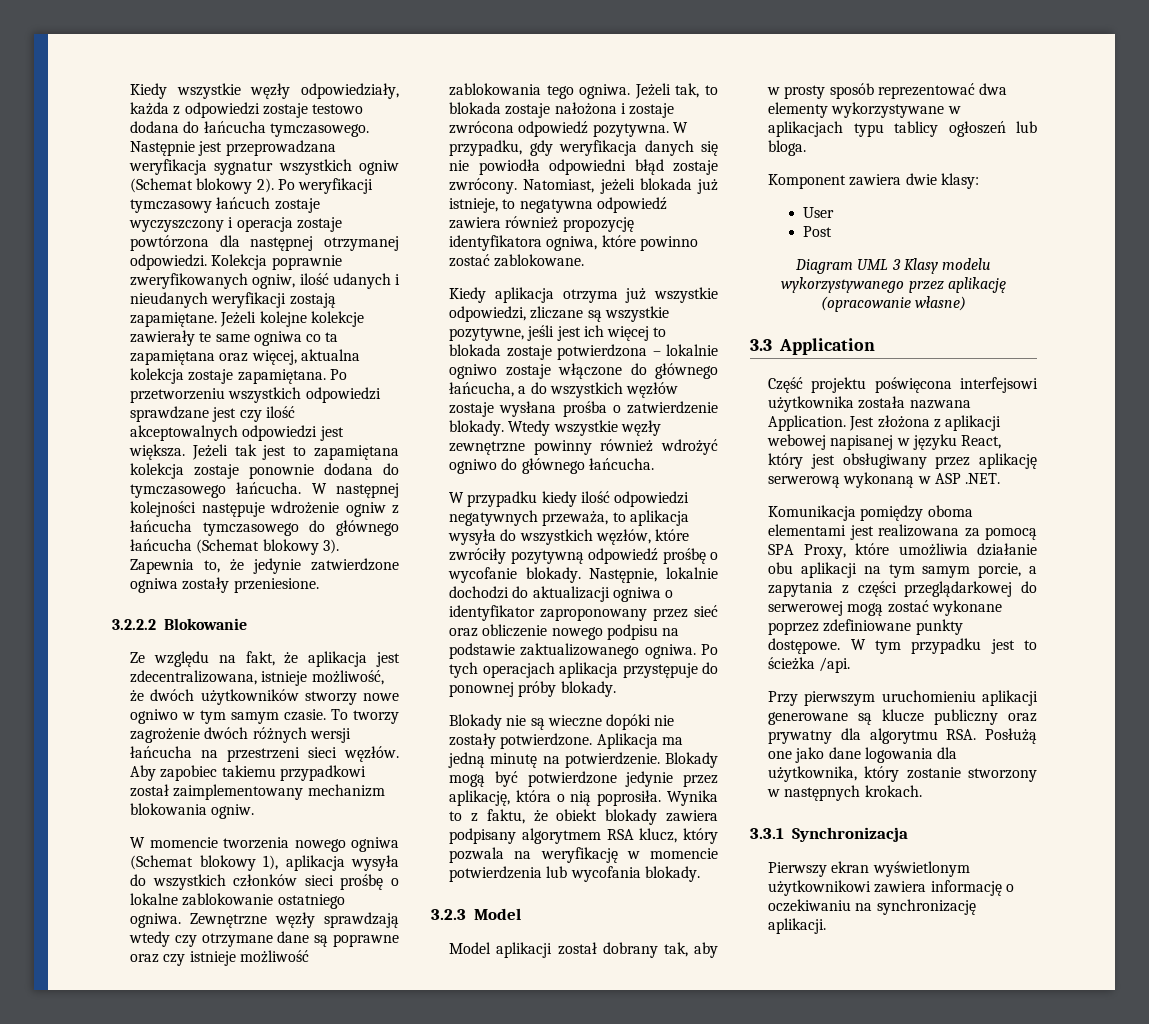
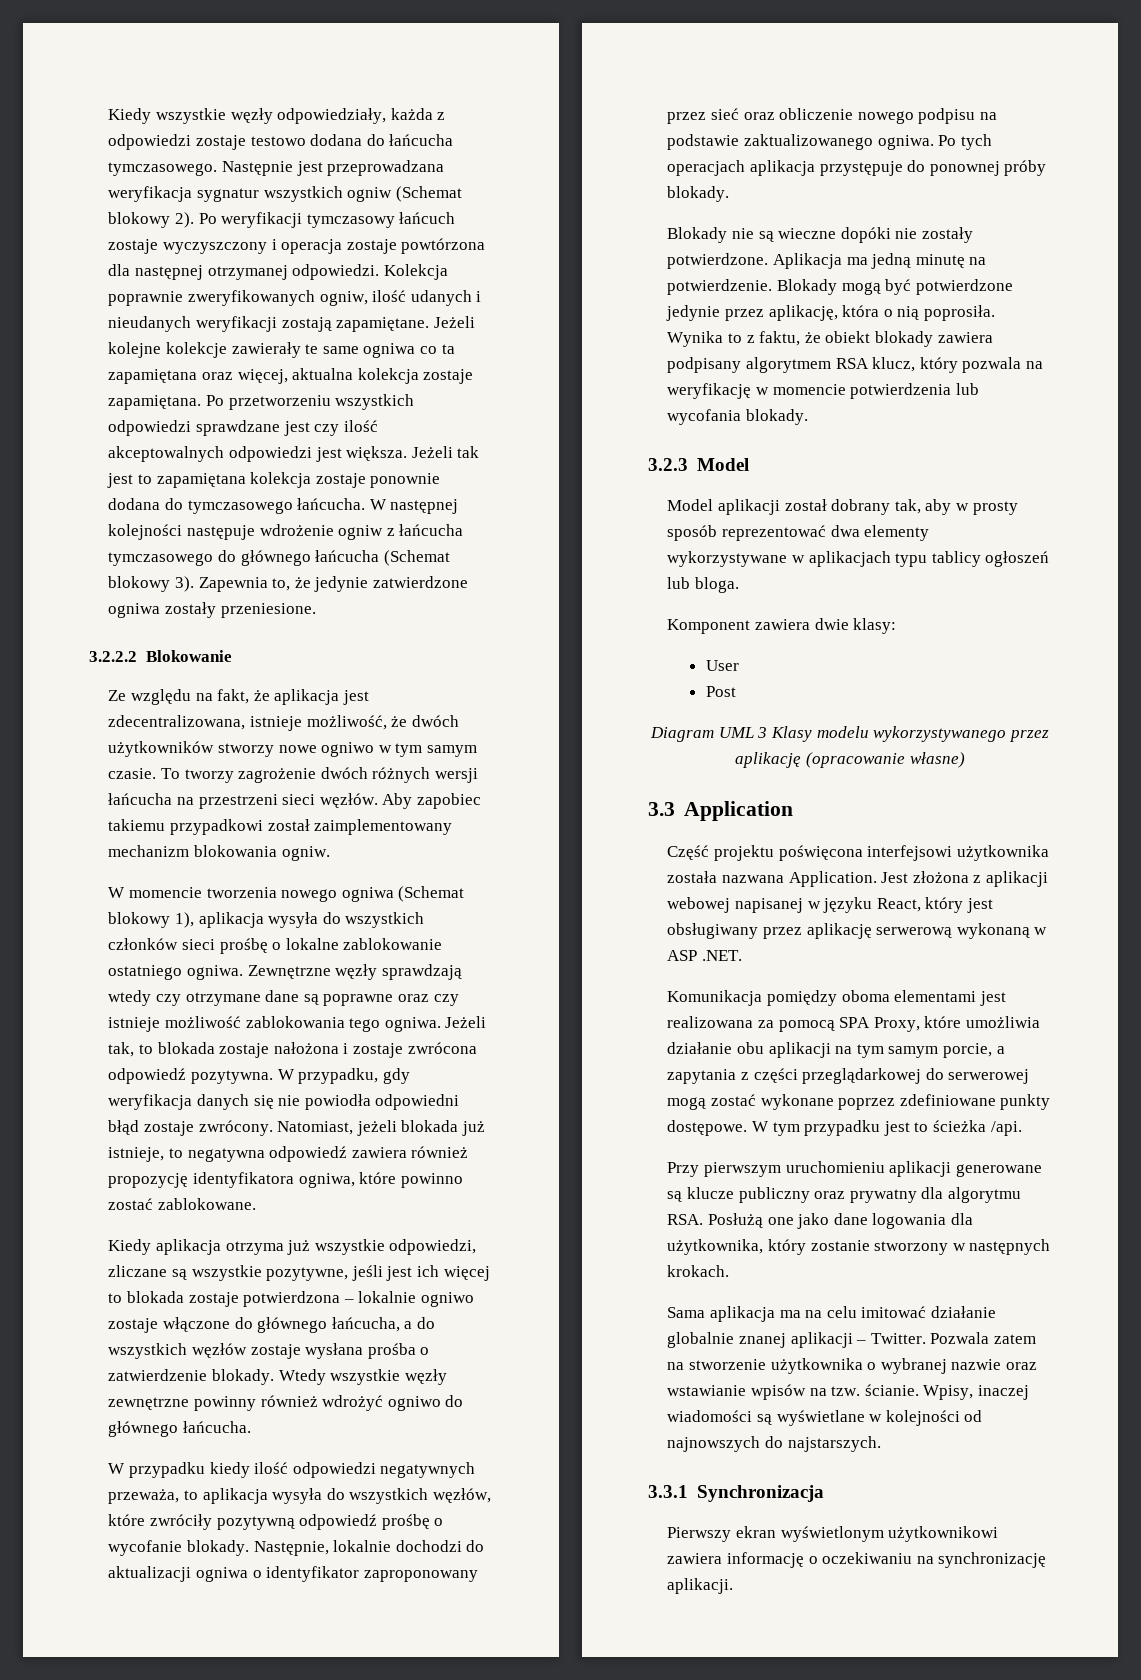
(922, 791) none -> [667,1306,996,1322] [667,1332,1036,1348] [667,1358,1037,1374] [667,1384,1029,1400] [667,1410,983,1426] [667,1436,881,1452] // Sama aplikacja ma na celu imitować działanie globalnie znanej aplikacji – Twitter. Pozwala zatem na stworzenie użytkownika o wybranej nazwie oraz wstawianie wpisów na tzw. ścianie. Wpisy, inaczej wiadomości są wyświetlane w kolejności od najnowszych do najstarszych.

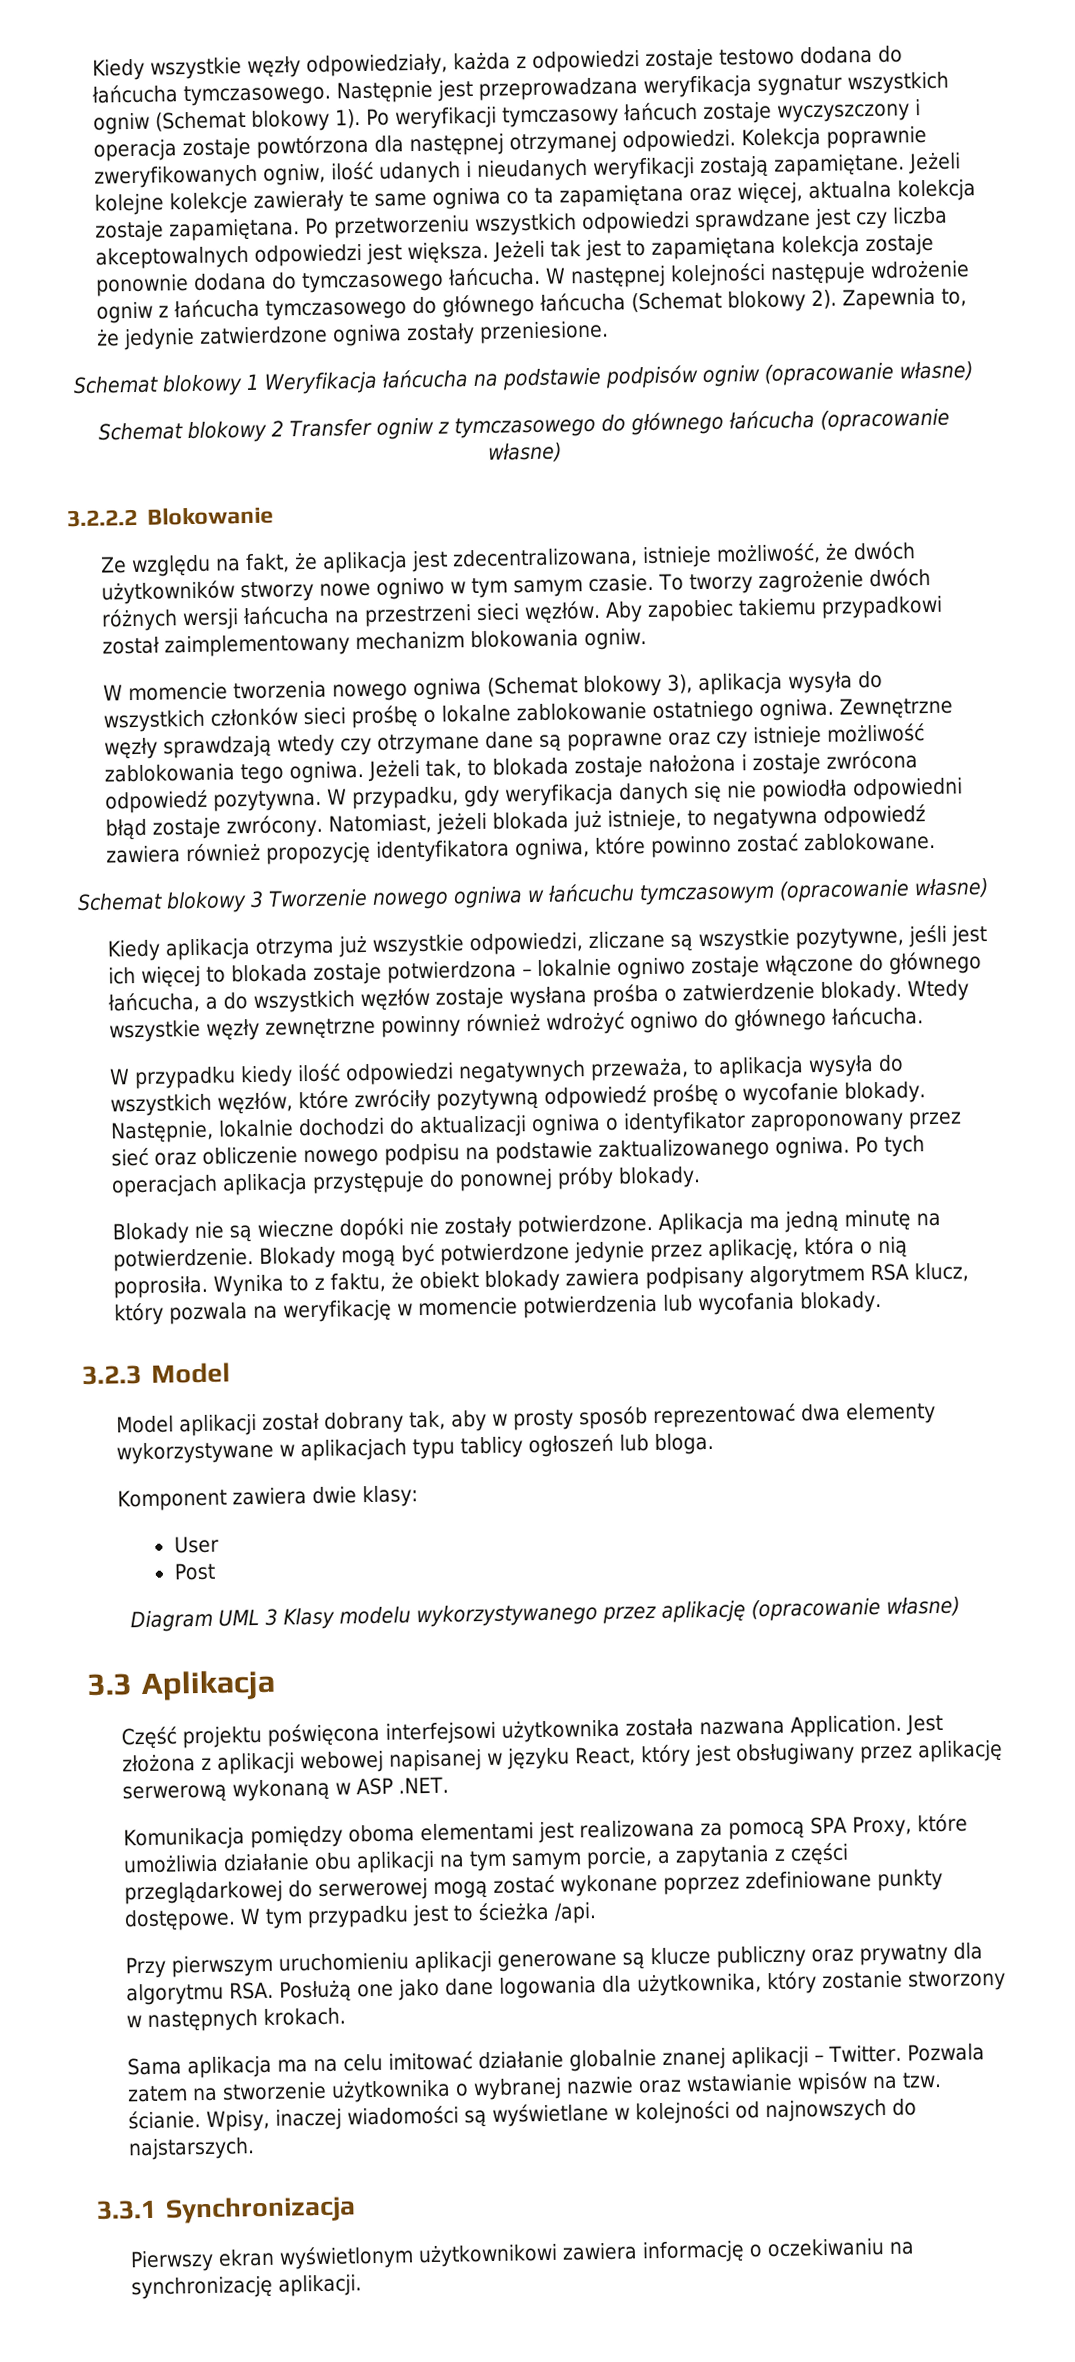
[175,212,195,228] 2). -> [335,108,362,129] 1).
[343,420,378,432] ilość -> [892,206,949,225] liczba
[175,576,195,592] 3). -> [811,289,838,310] 2).
(316, 610) none -> [73,361,973,397] [98,408,950,444] [487,442,562,463] // Schemat blokowy 1 Weryfikacja łańcucha na podstawie podpisów ogniw (opracowanie własne) // Schemat blokowy 2 Transfer ogniw z tymczasowego do głównego łańcucha (opracowanie własne)
[175,912,195,928] 1), -> [667,674,694,694] 3),
(257, 1204) none -> [76,878,989,914] // Schemat blokowy 3 Tworzenie nowego ogniwa w łańcuchu tymczasowym (opracowanie własne)
[683,801,793,821] Application -> [141,1669,277,1702] Aplikacja

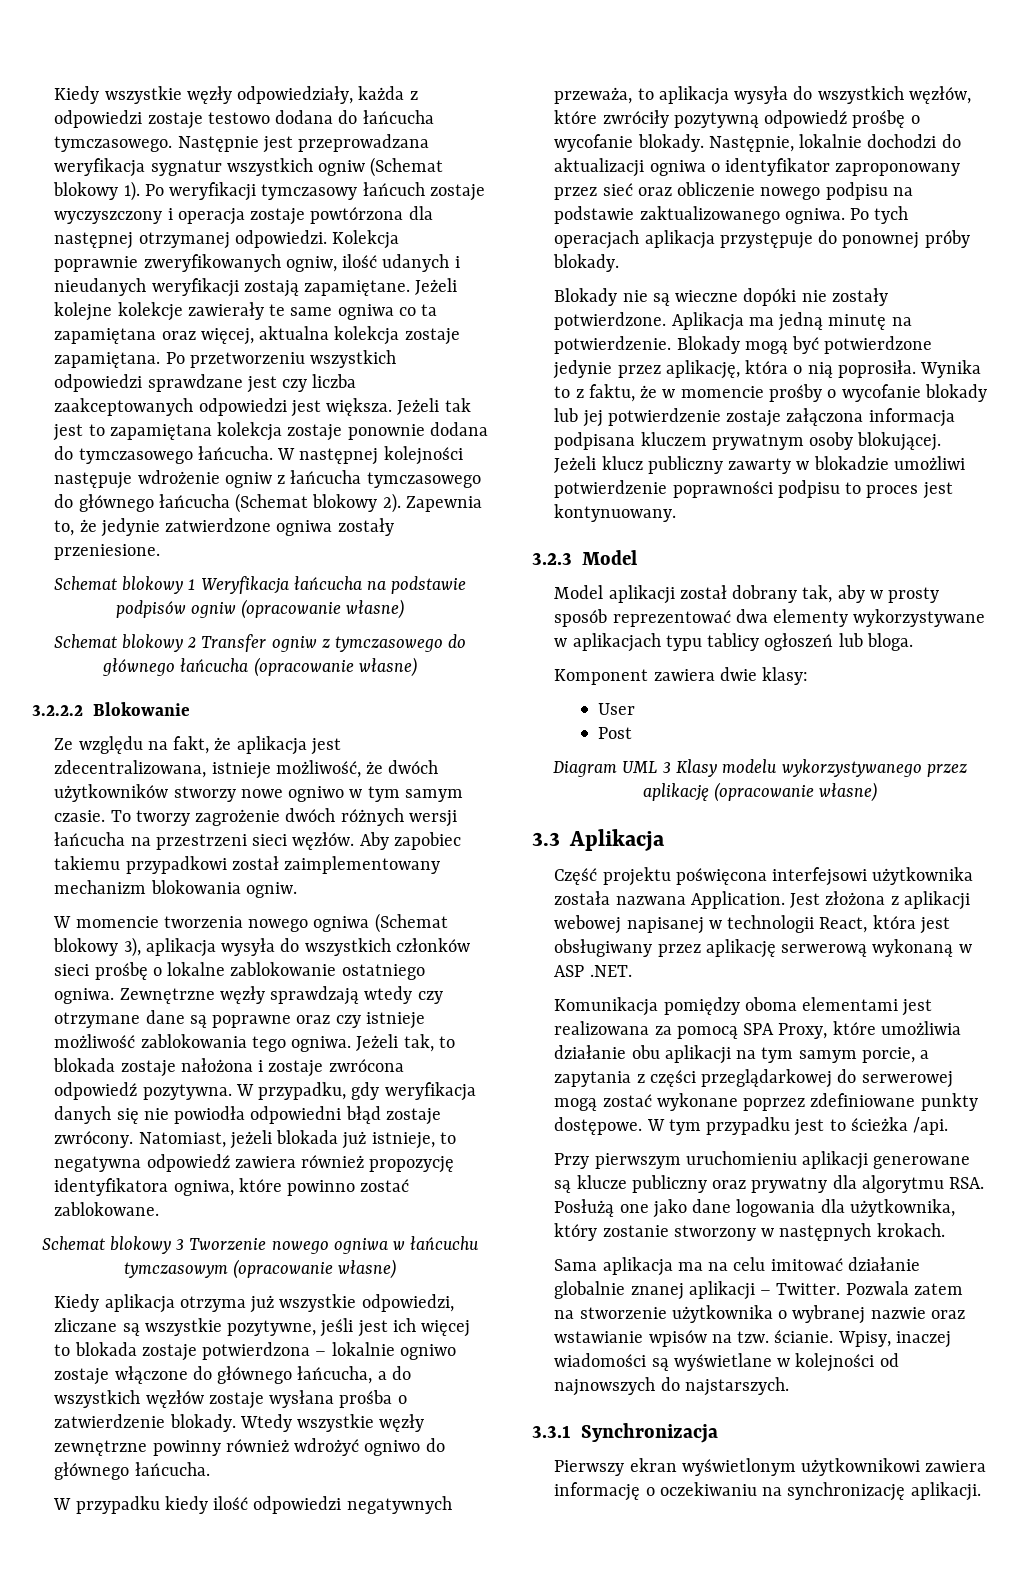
[95,245,250,270] akceptowalnych -> [54,398,194,416] zaakceptowanych
[419,1262,970,1292] [114,1290,883,1326] obiekt blokady zawiera podpisany algorytmem RSA klucz, który pozwala na weryfikację w momencie potwierdzenia lub wycofania blokady. -> [662,384,987,402] [554,408,955,427] [554,432,942,451] [554,456,965,474] [554,480,953,499] [554,504,677,522] w momencie prośby o wycofanie blokady lub jej potwierdzenie zostaje załączona informacja podpisana kluczem prywatnym osoby blokującej. Jeżeli klucz publiczny zawarty w blokadzie umożliwi potwierdzenie poprawności podpisu to proces jest kontynuowany.
[507,1744,692,1770] języku React, który -> [727,915,916,933] technologii React, która

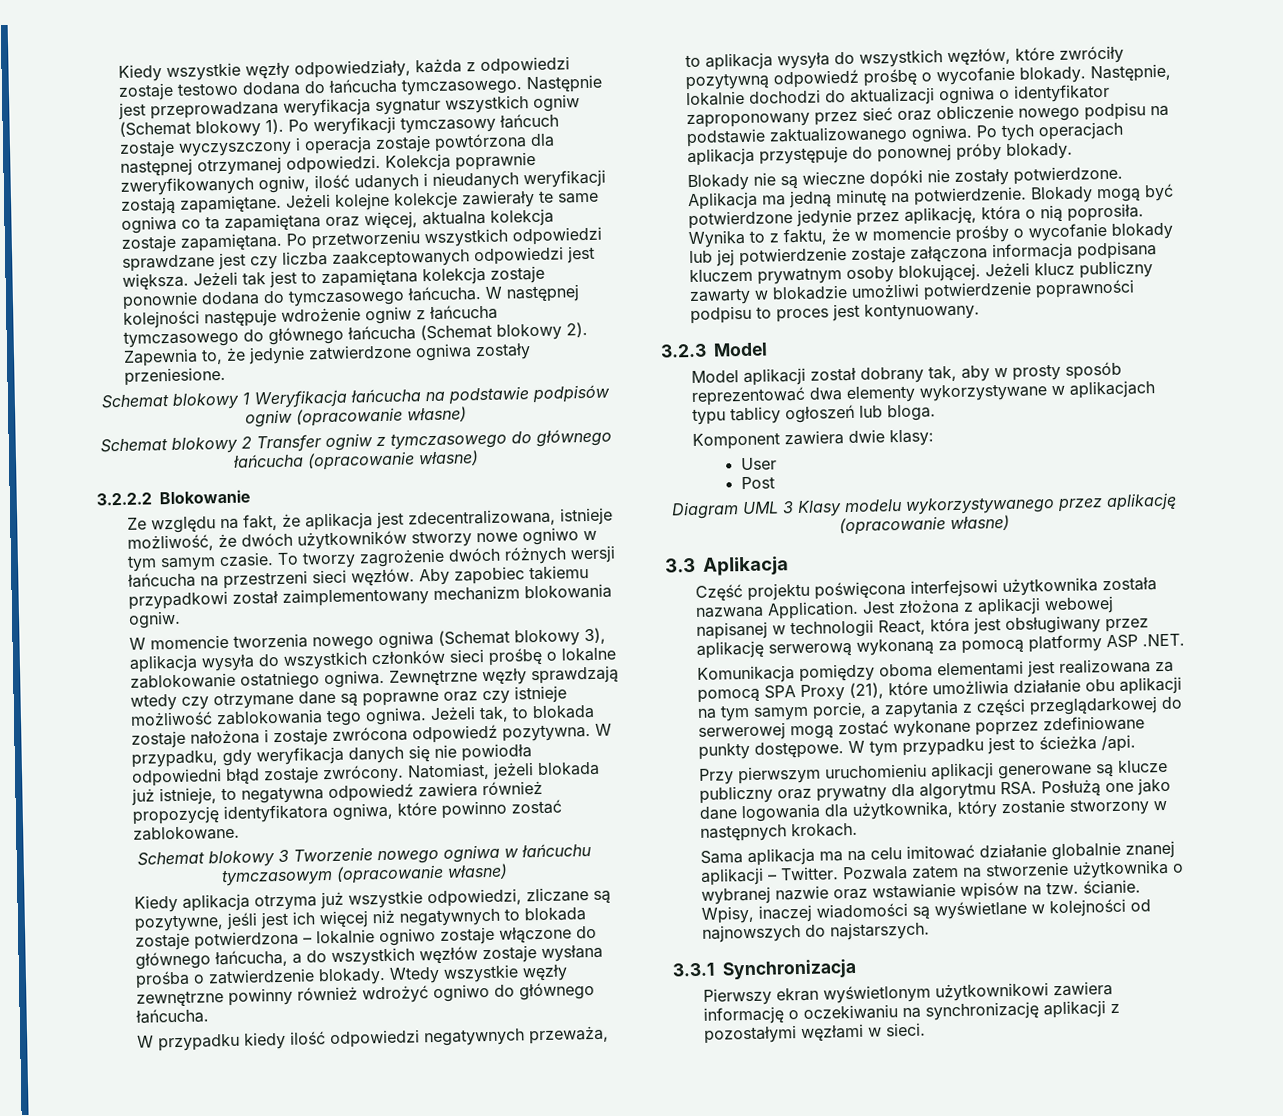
[144,1318,222,1336] wszystkie -> (612, 897) none
(471, 1328) none -> [372,908,502,927] niż negatywnych
[958,944,972,953] w -> [938,634,1103,654] za pomocą platformy
[778,1023,828,1039] Proxy, -> [800,682,885,701] Proxy (21),
[910,1482,981,1501] aplikacji. -> [1043,1000,1121,1019] [704,1022,927,1044] aplikacji z pozostałymi węzłami w sieci.

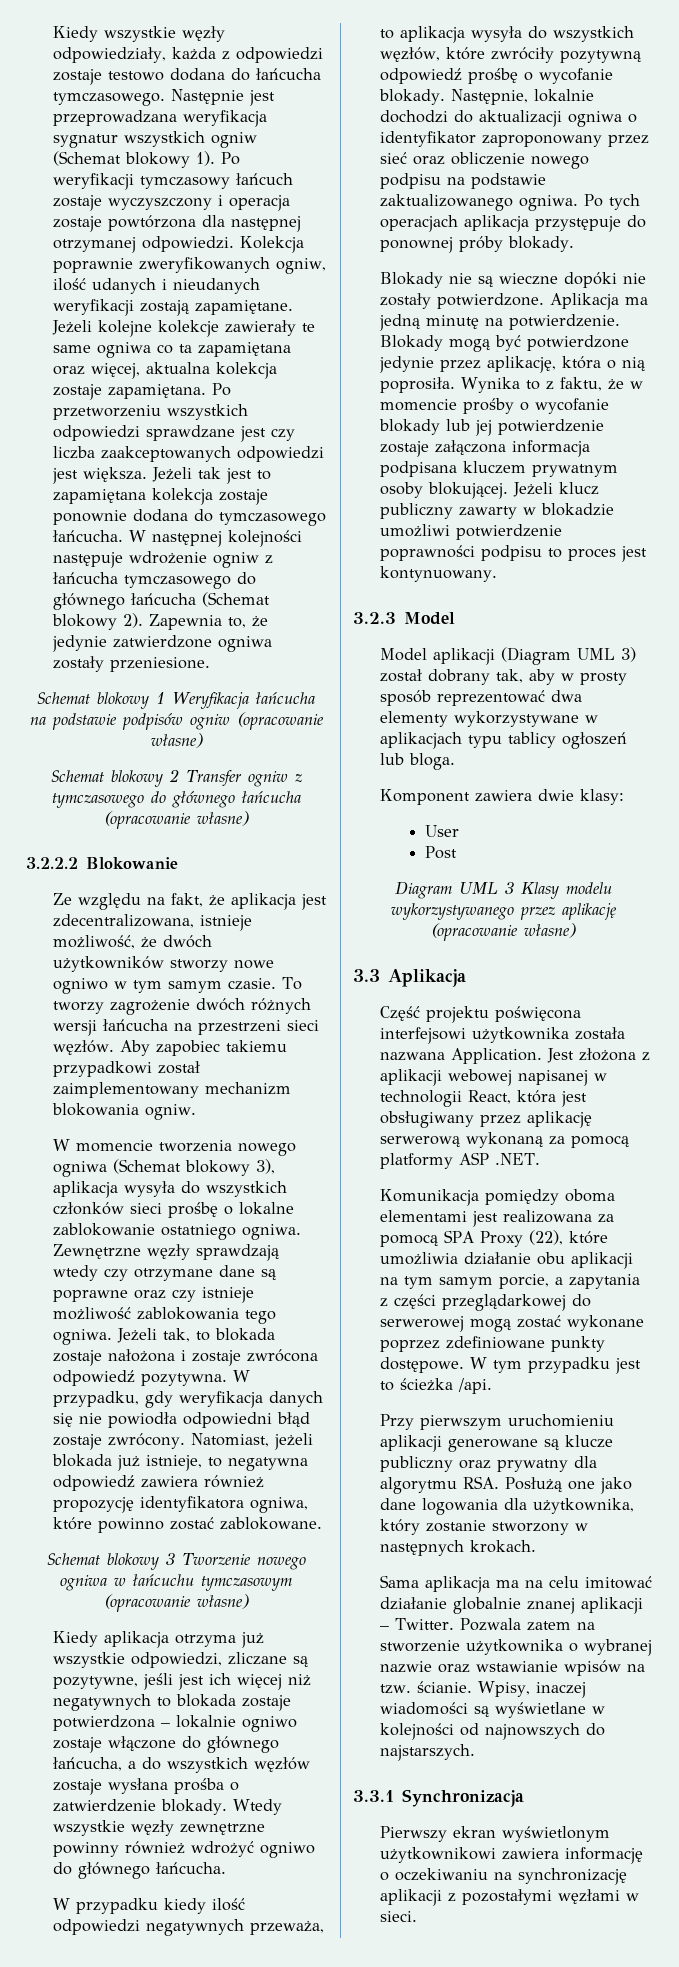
(807, 377) none -> [500,647,636,665] (Diagram UML 3)
[849,682,885,700] (21), -> [528,1230,563,1245] (22),

